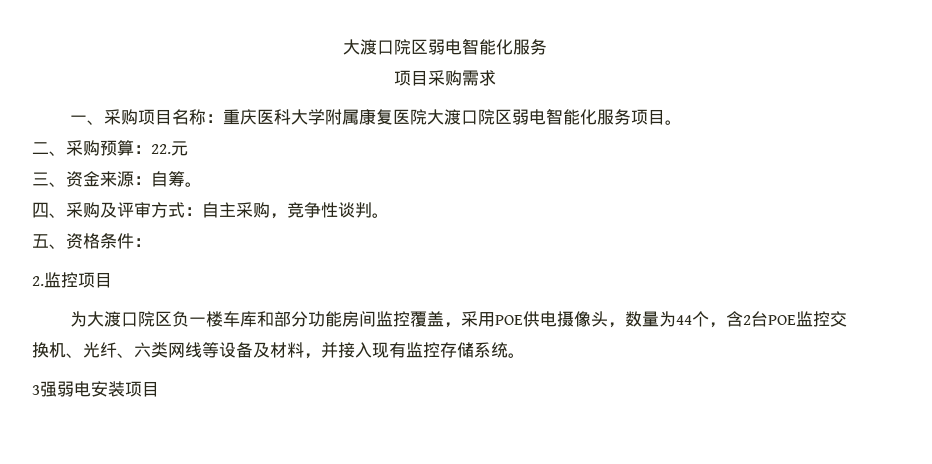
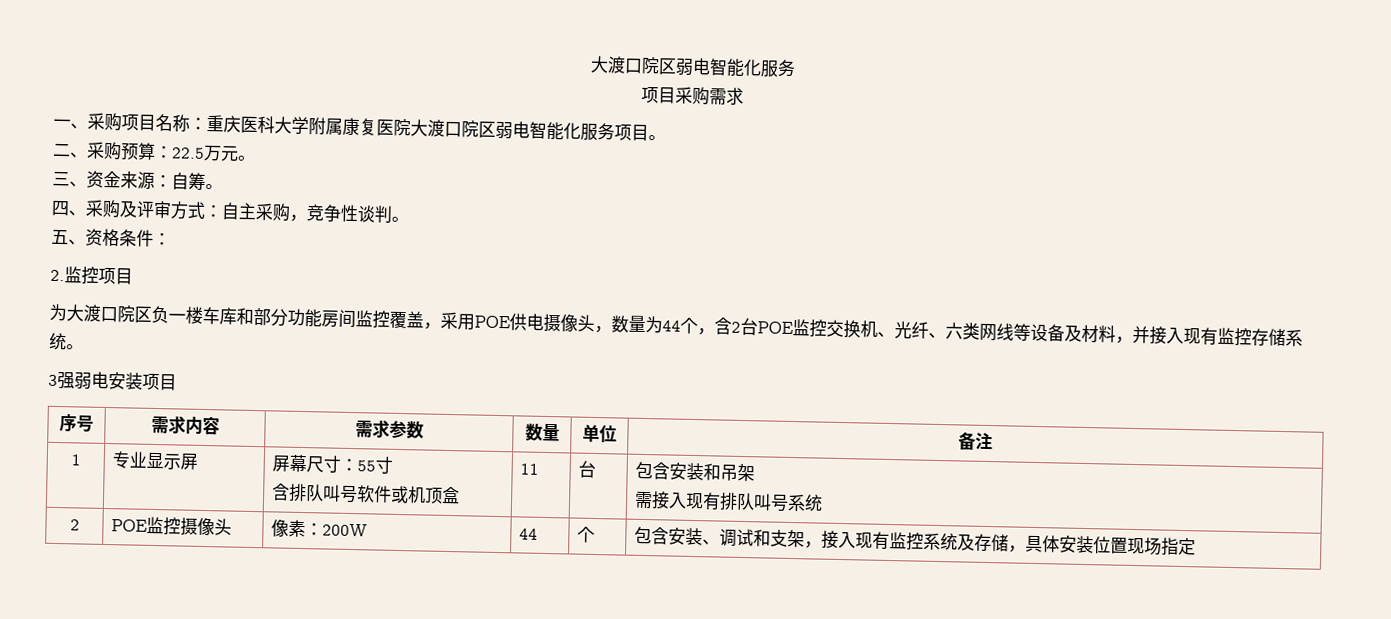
[151,144,171,154] 22. -> [171,144,222,162] 22.5万
(188, 148) none -> [237,155,256,161] 。
(159, 389) none -> [59,414,94,432] [150,415,220,436] [354,419,424,439] [524,423,560,442] [582,424,617,443] [958,431,993,451] [70,454,81,466] [111,451,198,470] [271,454,393,474] [271,483,460,505] [519,463,539,475] [577,460,596,478] [634,461,755,482] [633,490,823,512] [69,519,80,531] [110,516,232,536] [270,519,367,538] [518,528,538,540] [576,526,595,543] [633,526,1196,556] // 序号 | 需求内容 | 需求参数 | 数量 | 单位 | 备注 // 1 | 专业显示屏 | 屏幕尺寸：55寸 // 含排队叫号软件或机顶盒 | 11 | 台 | 包含安装和吊架 // 需接入现有排队叫号系统 // 2 | POE监控摄像头 | 像素：200W | 44 | 个 | 包含安装、调试和支架，接入现有监控系统及存储，具体安装位置现场指定

